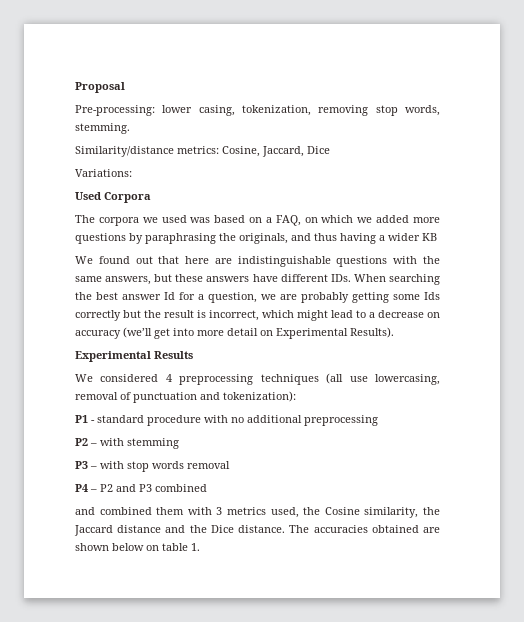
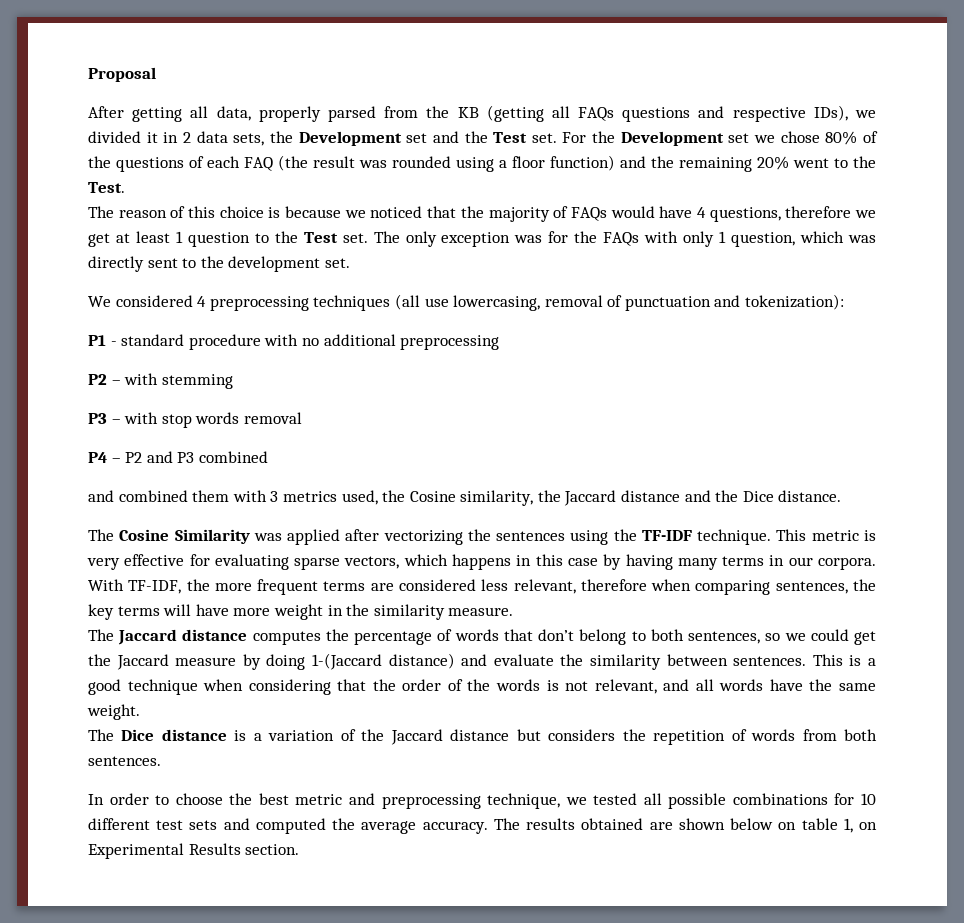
[75,105,440,116] [75,123,130,134] [75,146,330,157] [75,169,132,177] [75,192,151,203] [75,215,440,226] [75,233,437,244] [75,256,440,267] [75,274,440,285] [75,292,440,303] [75,310,440,321] [75,327,394,339] [75,351,193,362] Pre-processing: lower casing, tokenization, removing stop words, stemming. // Similarity/distance metrics: Cosine, Jaccard, Dice // Variations: // Used Corpora // The corpora we used was based on a FAQ, on which we added more questions by paraphrasing the originals, and thus having a wider KB // We found out that here are indistinguishable questions with the same answers, but these answers have different IDs. When searching the best answer Id for a question, we are probably getting some Ids correctly but the result is incorrect, which might lead to a decrease on accuracy (we’ll get into more detail on Experimental Results). // Experimental Results -> [88,105,876,122] [88,131,878,146] [88,155,876,172] [88,182,125,193] [88,206,877,222] [88,231,877,247] [88,256,350,272] After getting all data, properly parsed from the KB (getting all FAQs questions and respective IDs), we divided it in 2 data sets, the Development set and the Test set. For the Development set we chose 80% of the questions of each FAQ (the result was rounded using a floor function) and the remaining 20% went to the Test. // The reason of this choice is because we noticed that the majority of FAQs would have 4 questions, therefore we get at least 1 question to the Test set. The only exception was for the FAQs with only 1 question, which was directly sent to the development set.
[289,525,368,533] The accuracies -> [88,529,876,545] [87,554,876,570] [88,579,877,595] [88,604,514,620] [88,629,877,645] [88,653,877,670] [88,679,876,695] [87,704,140,720] [88,729,877,745] [88,756,161,766] [88,793,876,809] [88,818,576,834] // The Cosine Similarity was applied after vectorizing the sentences using the TF-IDF technique. This metric is very effective for evaluating sparse vectors, which happens in this case by having many terms in our corpora. With TF-IDF, the more frequent terms are considered less relevant, therefore when comparing sentences, the key terms will have more weight in the similarity measure. // The Jaccard distance computes the percentage of words that don’t belong to both sentences, so we could get the Jaccard measure by doing 1-(Jaccard distance) and evaluate the similarity between sentences. This is a good technique when considering that the order of the words is not relevant, and all words have the same weight. // The Dice distance is a variation of the Jaccard distance but considers the repetition of words from both sentences. // In order to choose the best metric and preprocessing technique, we tested all possible combinations for 10 different test sets and computed the average accuracy. The results
[191,543,200,551] 1. -> [843,818,878,833] [88,843,300,859] 1, on Experimental Results section.

